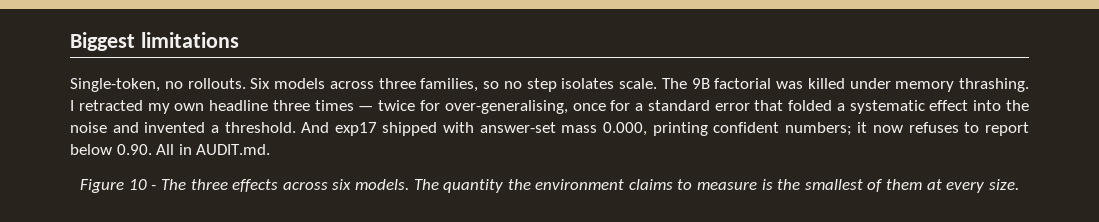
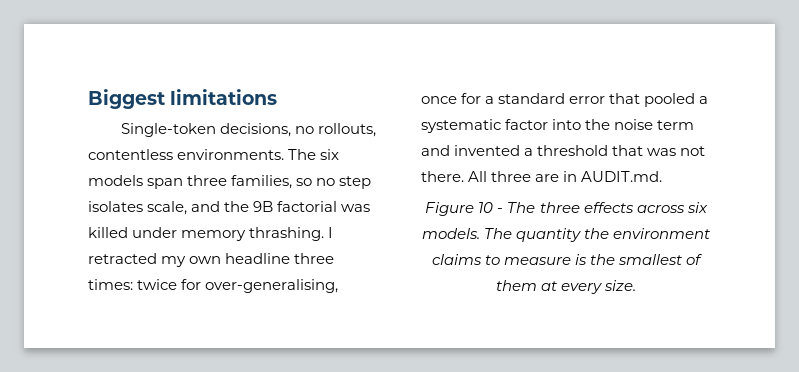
[70,78,374,92] Single-token, no rollouts. Six models across -> [121,123,377,137] [88,149,340,160] [88,175,184,189] Single-token decisions, no rollouts, contentless environments. The six models span
[619,78,687,89] scale. The -> [147,201,250,215] scale, and the
[314,100,374,111] times — -> [88,279,133,290] times:
[788,100,833,111] folded -> [644,93,696,107] pooled
[929,100,969,111] effect -> [505,119,549,130] factor
(107, 127) none -> [657,120,695,130] term
[224,122,1030,136] [70,144,175,155] threshold. And exp17 shipped with answer-set mass 0.000, printing confident numbers; it now refuses to report below 0.90. All -> [537,145,706,156] [421,171,560,182] threshold that was not there. All three are

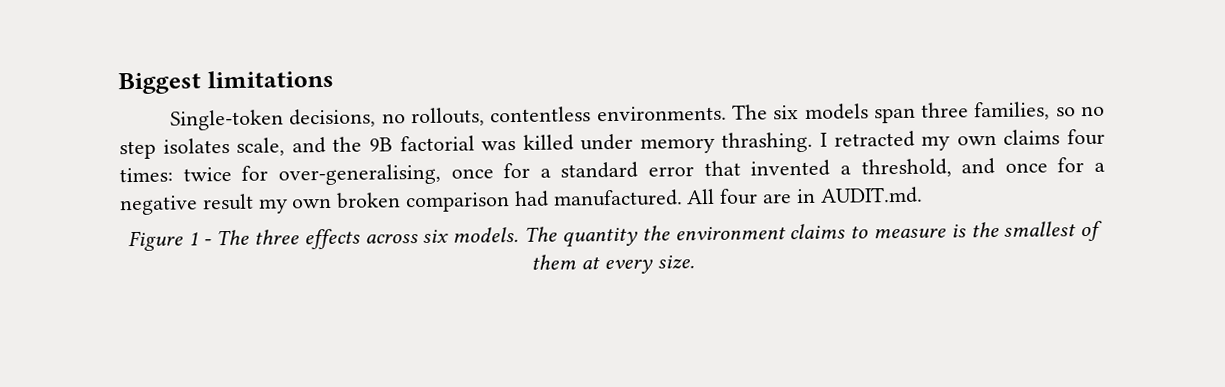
[225,253,335,264] headline three -> [1003,128,1106,146] claims four
[644,93,709,107] [421,119,695,133] [421,145,706,156] [421,171,532,182] pooled a systematic factor into the noise term and invented a threshold that was not there. All three -> [750,157,1105,178] [120,188,759,216] invented a threshold, and once for a negative result my own broken comparison had manufactured. All four
[478,202,494,213] 10 -> [187,231,199,246] 1

